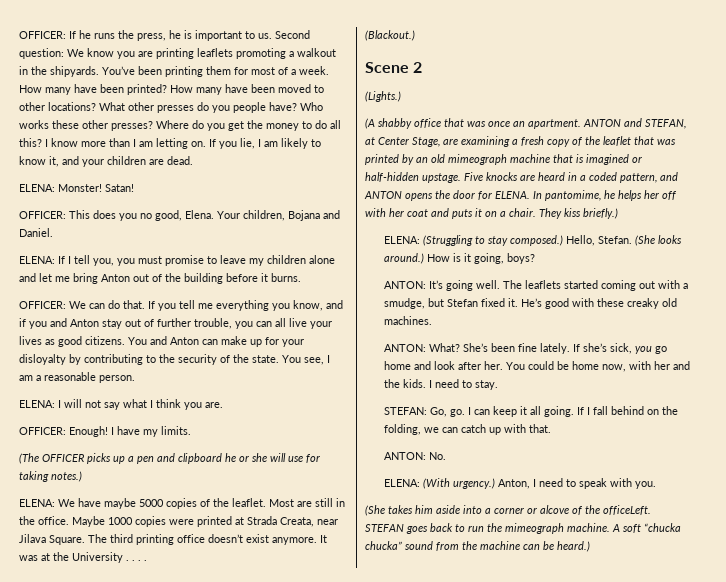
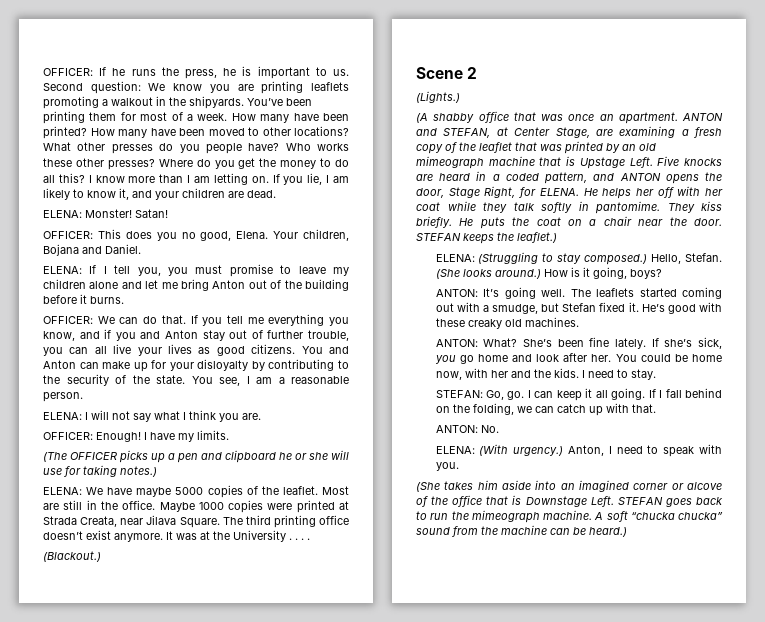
[586,154,642,165] [365,172,461,183] imagined or half-hidden upstage. -> [579,157,653,169] Upstage Left.
[453,190,615,201] door for ELENA. In pantomime, he -> [416,186,598,198] door, Stage Right, for ELENA. He
[431,208,618,219] and puts it on a chair. They kiss briefly.) -> [447,201,722,214] [416,216,722,229] [416,232,557,244] while they talk softly in pantomime. They kiss briefly. He puts the coat on a chair near the door. STEFAN keeps the leaflet.)
[485,508,491,514] a -> [560,480,629,492] an imagined
[603,505,651,515] officeLeft. -> [452,495,614,507] office that is Downstage Left.

